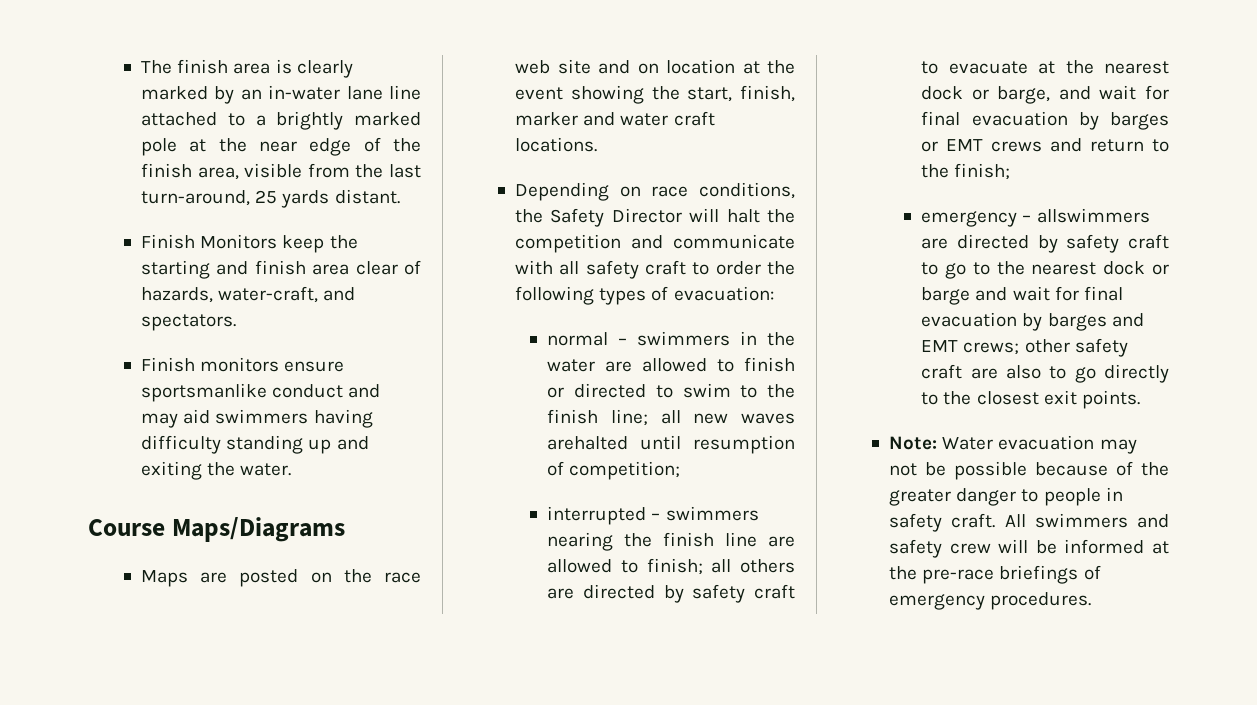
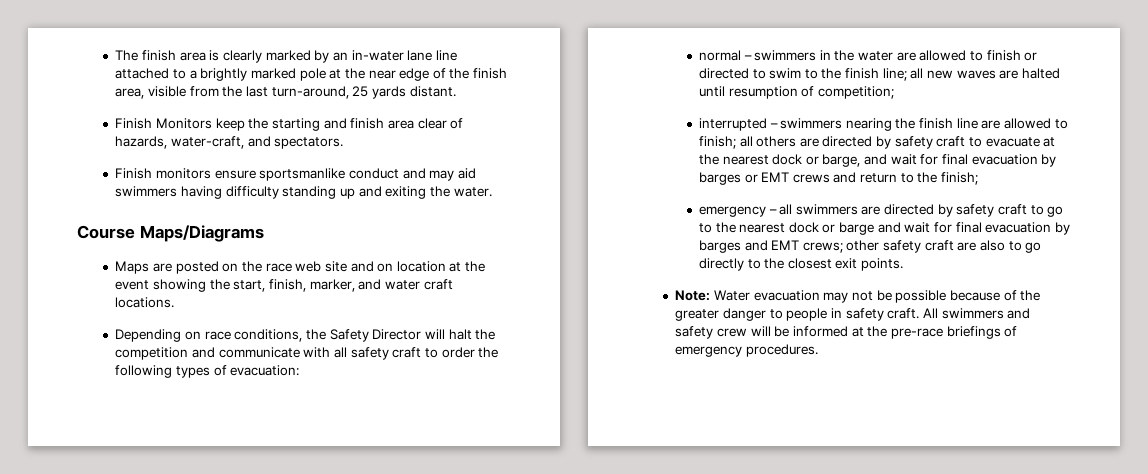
[515,112,579,126] marker -> [309,279,355,292] marker,
[547,436,629,450] arehalted -> [999,68,1060,79] are halted
[1036,208,1150,223] allswimmers -> [779,204,858,215] all swimmers

